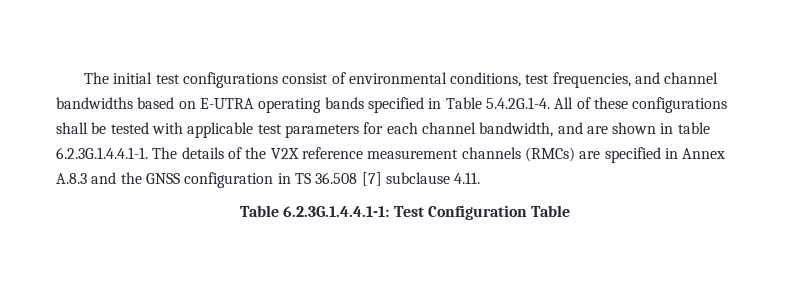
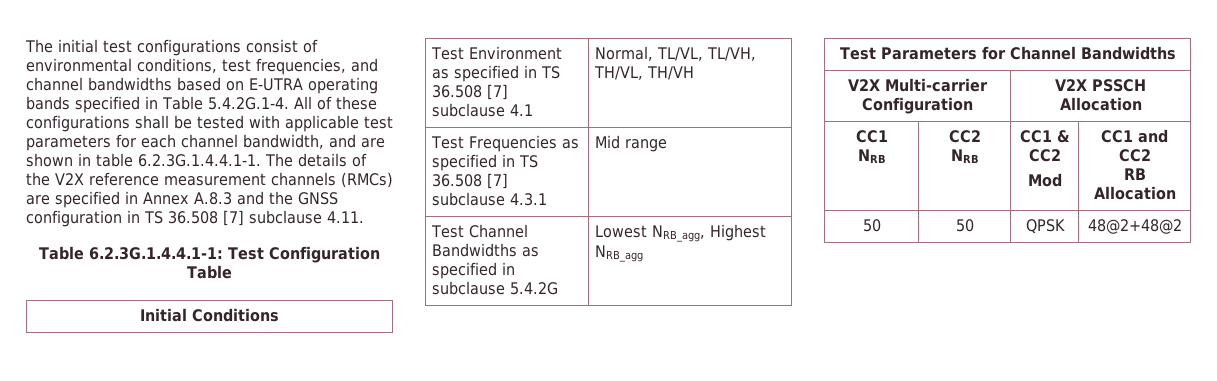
(571, 211) none -> [140,308,279,322] [430,46,562,60] [431,65,560,82] [431,84,508,100] [431,103,533,117] [594,46,756,61] [593,66,694,80] [430,135,579,152] [431,154,538,171] [431,173,508,189] [431,192,547,206] [594,135,667,152] [430,224,528,238] [431,243,539,257] [431,262,515,279] [431,281,558,295] [594,224,766,242] [594,245,643,262] [839,46,1176,60] [848,78,988,92] [862,97,973,114] [1055,79,1146,92] [1059,97,1142,111] [855,130,888,143] [857,149,886,163] [948,130,981,143] [950,149,979,163] [1019,130,1070,143] [1028,149,1061,162] [1027,173,1062,187] [1101,129,1168,143] [1118,149,1151,162] [1123,168,1146,180] [1093,186,1176,200] [862,219,881,232] [955,219,974,232] [1025,219,1065,234] [1087,219,1182,234] // Initial Conditions // Test Environment as specified in TS 36.508 [7] subclause 4.1 | Normal, TL/VL, TL/VH, TH/VL, TH/VH // Test Frequencies as specified in TS 36.508 [7] subclause 4.3.1 | Mid range // Test Channel Bandwidths as specified in subclause 5.4.2G | Lowest NRB_agg, Highest NRB_agg // Test Parameters for Channel Bandwidths // V2X Multi-carrier Configuration | V2X PSSCH Allocation // CC1 // NRB | CC2 // NRB | CC1 & CC2 // Mod | CC1 and CC2 // RB Allocation // 50 | 50 | QPSK | 48@2+48@2

